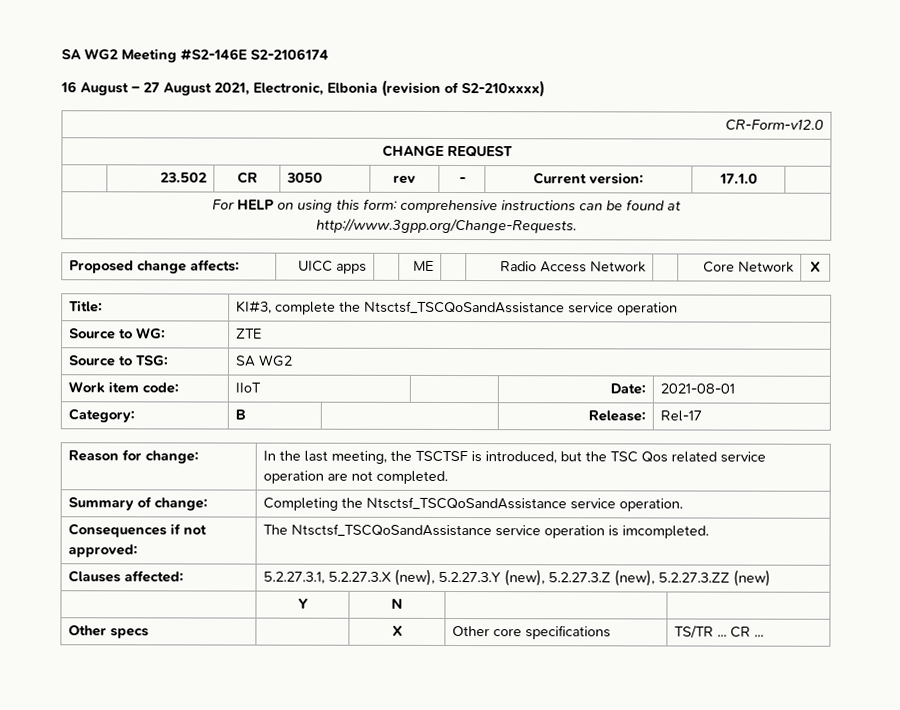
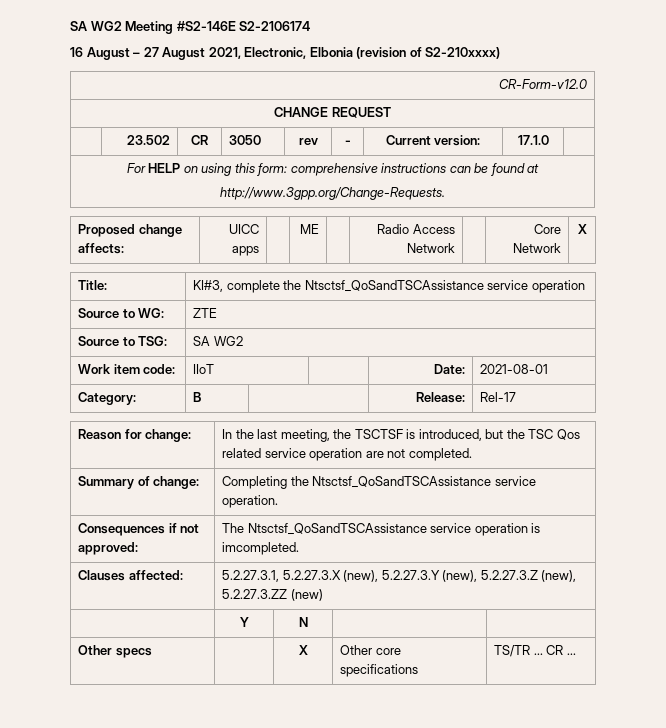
[363,300,565,315] Ntsctsf_TSCQoSandAssistance -> [304,280,484,292] Ntsctsf_QoSandTSCAssistance
[365,496,567,511] Ntsctsf_TSCQoSandAssistance -> [312,476,492,488] Ntsctsf_QoSandTSCAssistance
[290,523,492,538] Ntsctsf_TSCQoSandAssistance -> [247,523,427,535] Ntsctsf_QoSandTSCAssistance

